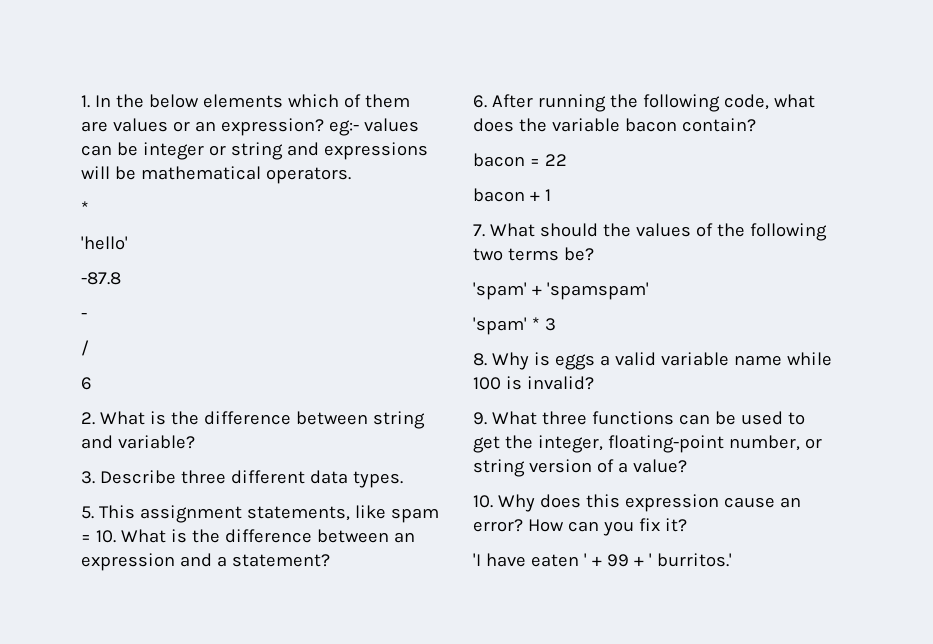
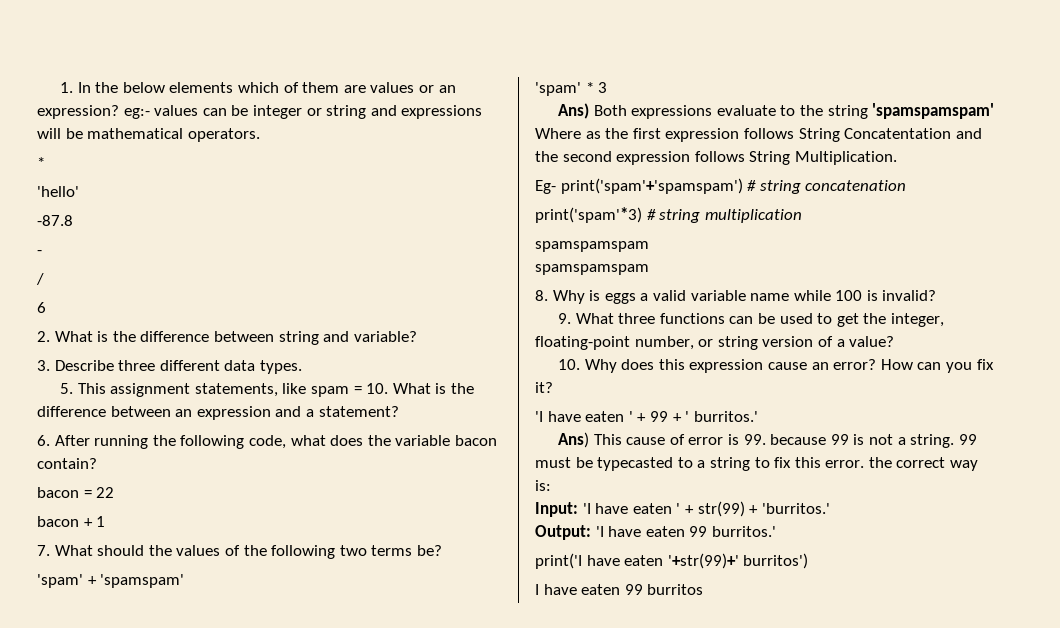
(556, 324) none -> [558,103,995,119] [535,128,982,142] [535,151,897,165] [535,178,907,194] [535,207,802,223] [535,241,649,252] [535,264,649,275] // Ans) Both expressions evaluate to the string 'spamspamspam' Where as the first expression follows String Concatentation and the second expression follows String Multiplication. // Eg- print('spam'+'spamspam') # string concatenation // print('spam'*3) # string multiplication // spamspamspam // spamspamspam
(732, 560) none -> [558,432,977,448] [535,457,979,471] [535,480,551,491] [535,501,830,517] [535,525,776,540] [535,553,809,569] [535,584,704,595] // Ans) This cause of error is 99. because 99 is not a string. 99 must be typecasted to a string to fix this error. the correct way is: // Input: 'I have eaten ' + str(99) + 'burritos.' // Output: 'I have eaten 99 burritos.' // print('I have eaten '+str(99)+' burritos') // I have eaten 99 burritos

